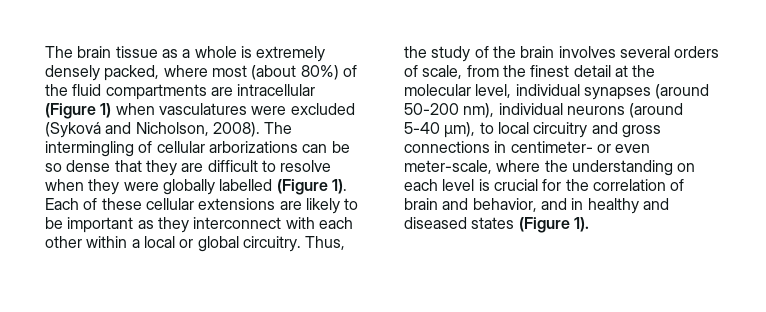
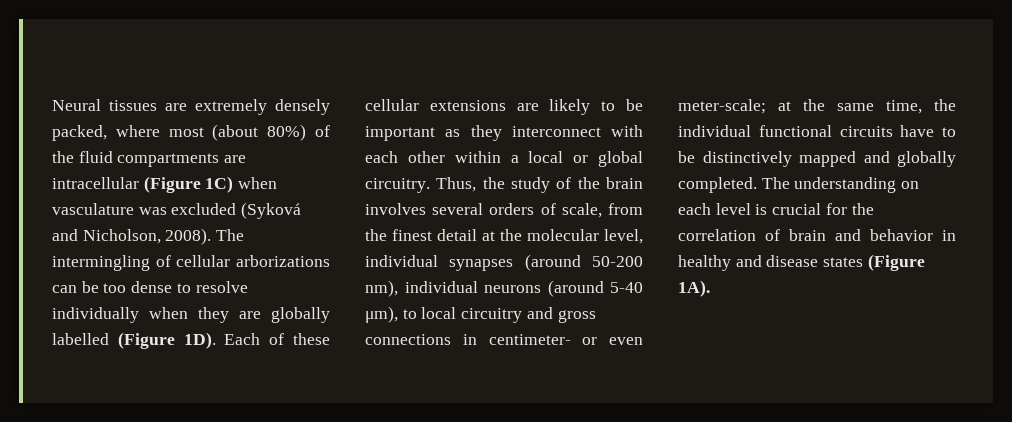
[45,46,252,58] The brain tissue as a whole is -> [52,99,187,111] Neural tissues are
[100,103,287,118] 1) when vasculatures were -> [205,176,278,193] [52,203,167,215] 1C) when vasculature was
[45,160,332,176] [45,179,159,195] so dense that they are difficult to resolve when they were -> [103,281,248,293] [52,307,261,323] too dense to resolve individually when they are
[331,179,347,194] 1). -> [183,332,216,349] 1D).
[404,160,568,174] meter-scale, where the -> [678,99,956,114] [678,125,956,137] [678,151,956,167] [678,177,790,193] meter-scale; at the same time, the individual functional circuits have to be distinctively mapped and globally completed. The
[472,198,567,212] behavior, and -> [870,229,933,241] behavior
[404,217,467,229] diseased -> [766,255,819,267] disease
[573,217,589,232] 1). -> [678,280,710,297] 1A).

